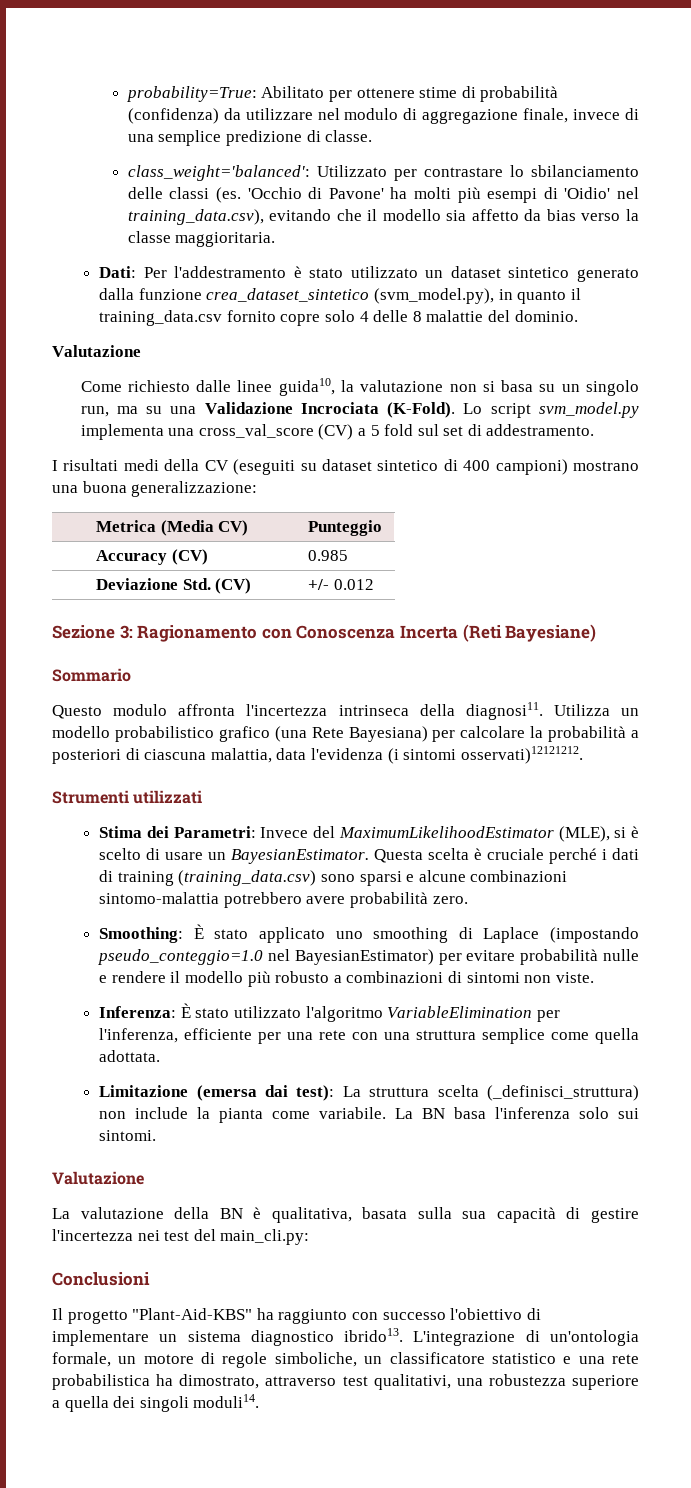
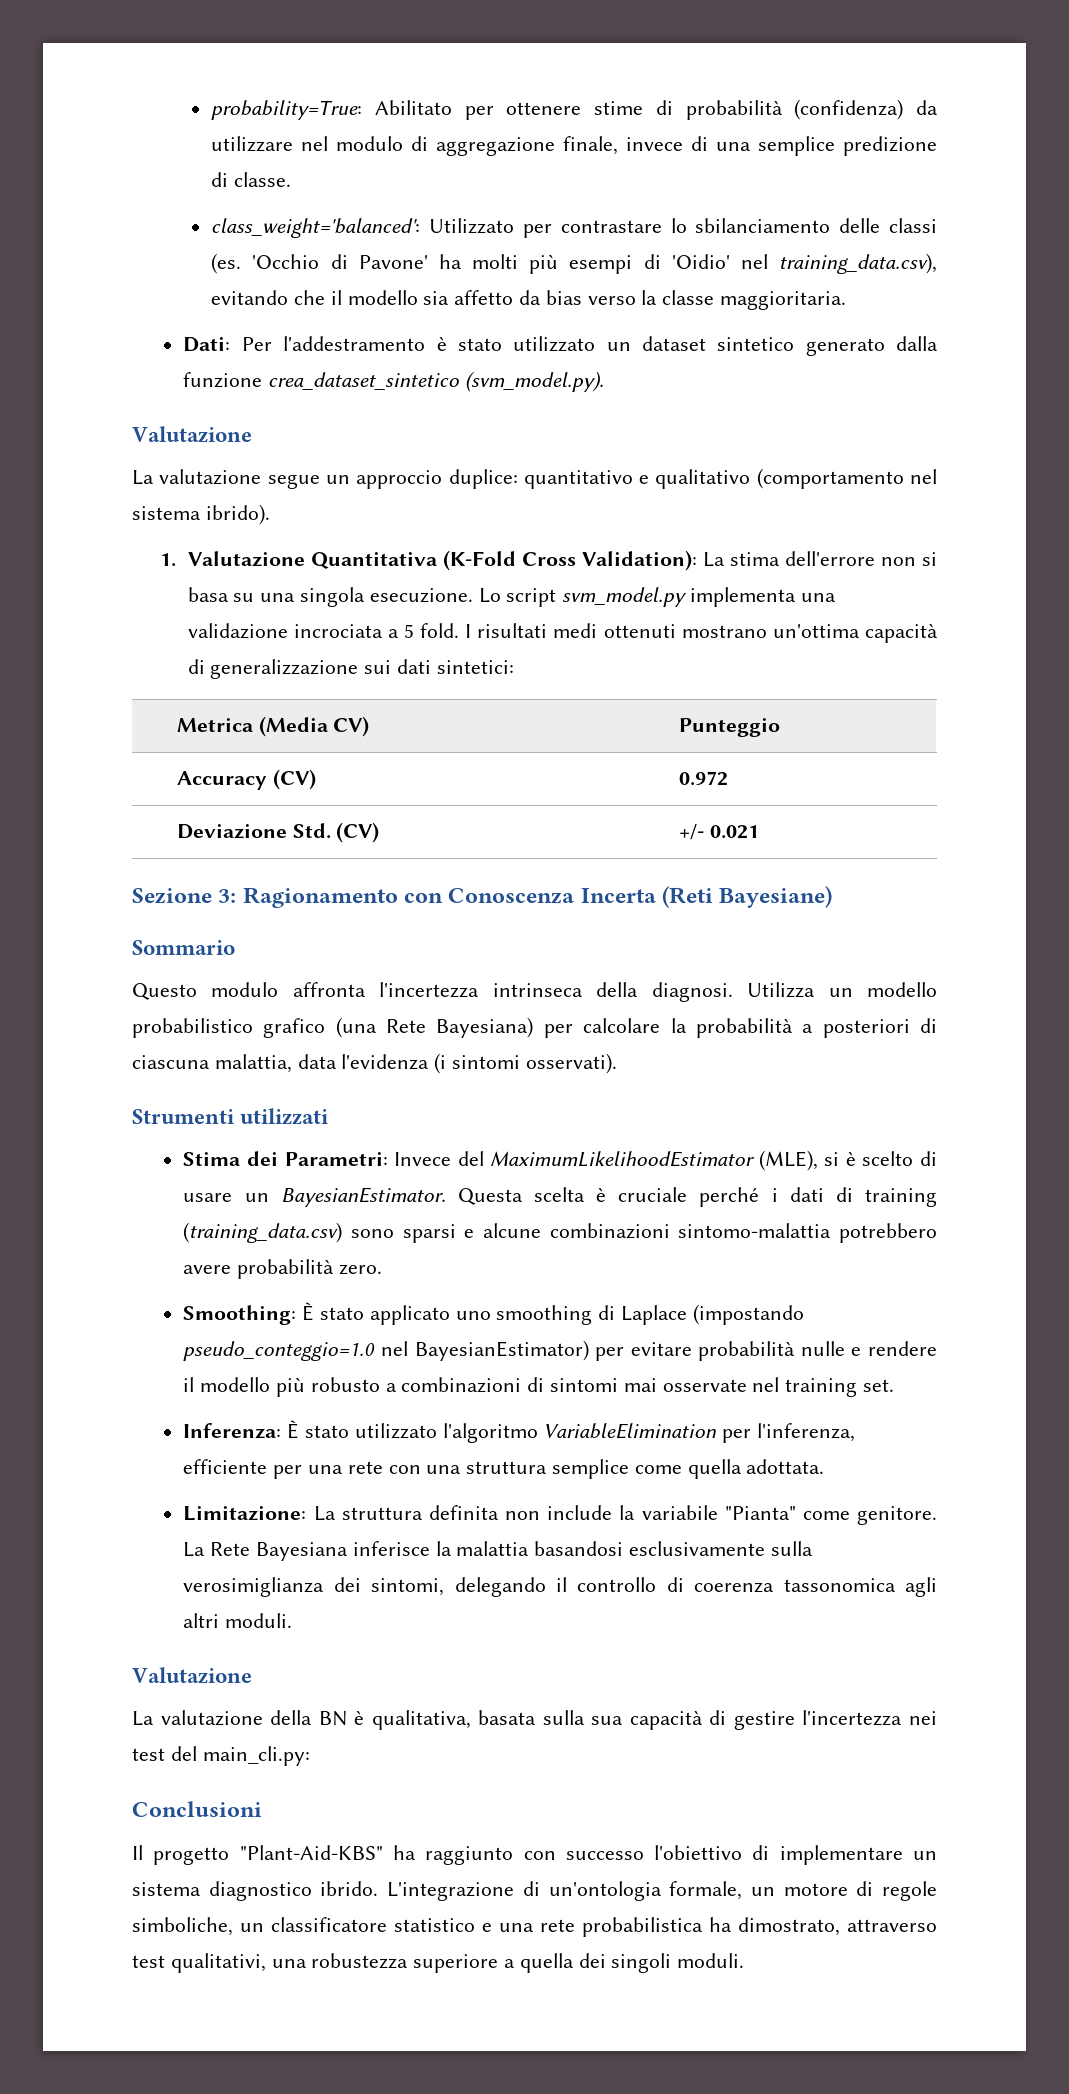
[374,288,581,304] [99,310,578,326] [52,345,141,357] [80,378,639,396] [80,402,456,418] (svm_model.py), in quanto il training_data.csv fornito copre solo 4 delle 8 malattie del dominio. // Valutazione // Come richiesto dalle linee guida10, la valutazione non si basa su un singolo run, ma su una Validazione Incrociata (K-Fold). -> [465,371,605,392] [132,426,252,443] [132,468,937,489] [132,504,270,525] [159,550,938,571] [187,587,473,607] (svm_model.py). // Valutazione // La valutazione segue un approccio duplice: quantitativo e qualitativo (comportamento nel sistema ibrido). // 1. Valutazione Quantitativa (K-Fold Cross Validation): La stima dell'errore non si basa su una singola esecuzione.
[198,424,595,440] [52,459,639,475] [52,481,258,497] cross_val_score (CV) a 5 fold sul set di addestramento. // I risultati medi della CV (eseguiti su dataset sintetico di 400 campioni) mostrano una buona generalizzazione: -> [187,623,938,643] [187,659,514,679] validazione incrociata a 5 fold. I risultati medi ottenuti mostrano un'ottima capacità di generalizzazione sui dati sintetici:
[307,550,348,561] 0.985 -> [678,771,728,786] 0.972
[333,579,374,590] 0.012 -> [709,825,759,839] 0.021
[465,702,543,720] diagnosi11. -> [651,982,733,1002] diagnosi.
[460,746,583,764] osservati)12121212. -> [525,1053,617,1074] osservati).
[524,972,594,983] non viste. -> [623,1377,895,1397] mai osservate nel training set.
[99,1085,640,1101] [99,1107,639,1123] [99,1130,157,1141] Limitazione (emersa dai test): La struttura scelta (_definisci_struttura) non include la pianta come variabile. La BN basa l'inferenza solo sui sintomi. -> [183,1505,937,1525] [183,1541,813,1561] [183,1577,937,1597] [183,1613,293,1628] Limitazione: La struttura definita non include la variabile "Pianta" come genitore. La Rete Bayesiana inferisce la malattia basandosi esclusivamente sulla verosimiglianza dei sintomi, delegando il controllo di coerenza tassonomica agli altri moduli.
[344,1328,404,1342] ibrido13. -> [320,1881,379,1896] ibrido.
[193,1394,260,1408] moduli14. -> [677,1953,745,1968] moduli.

